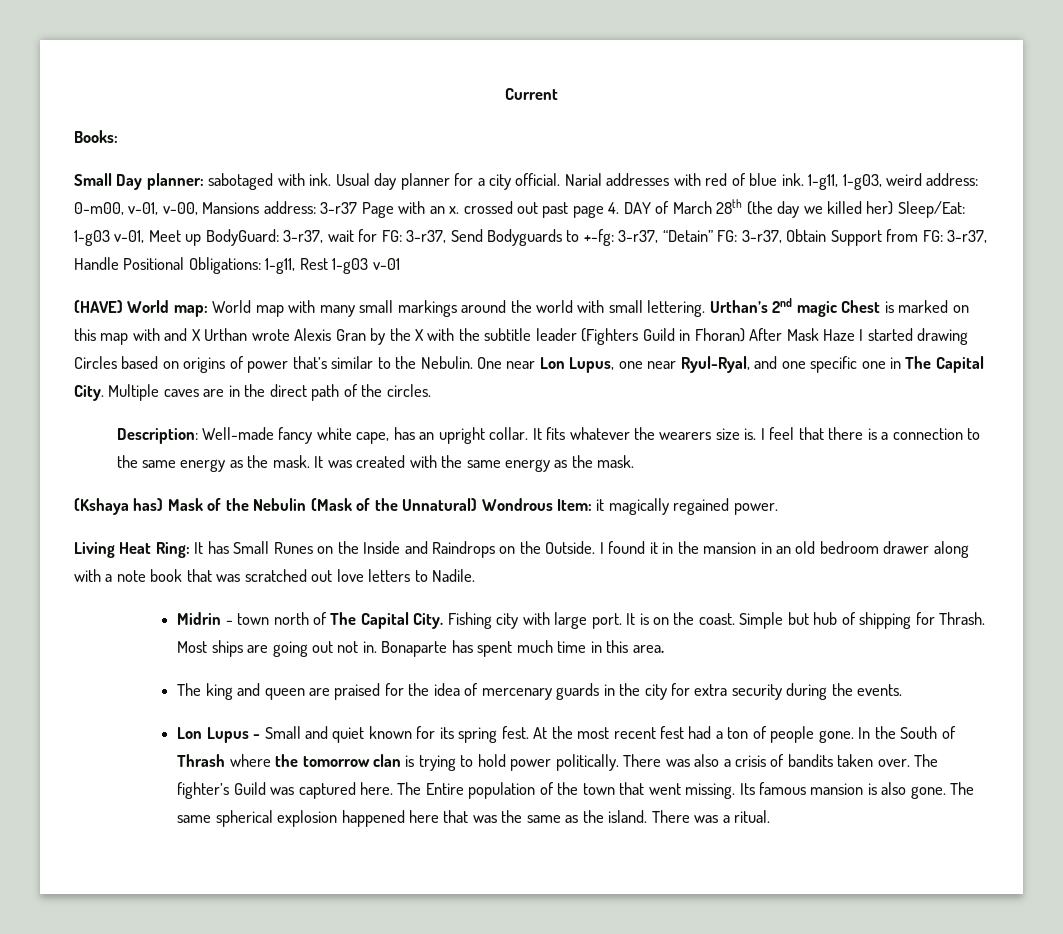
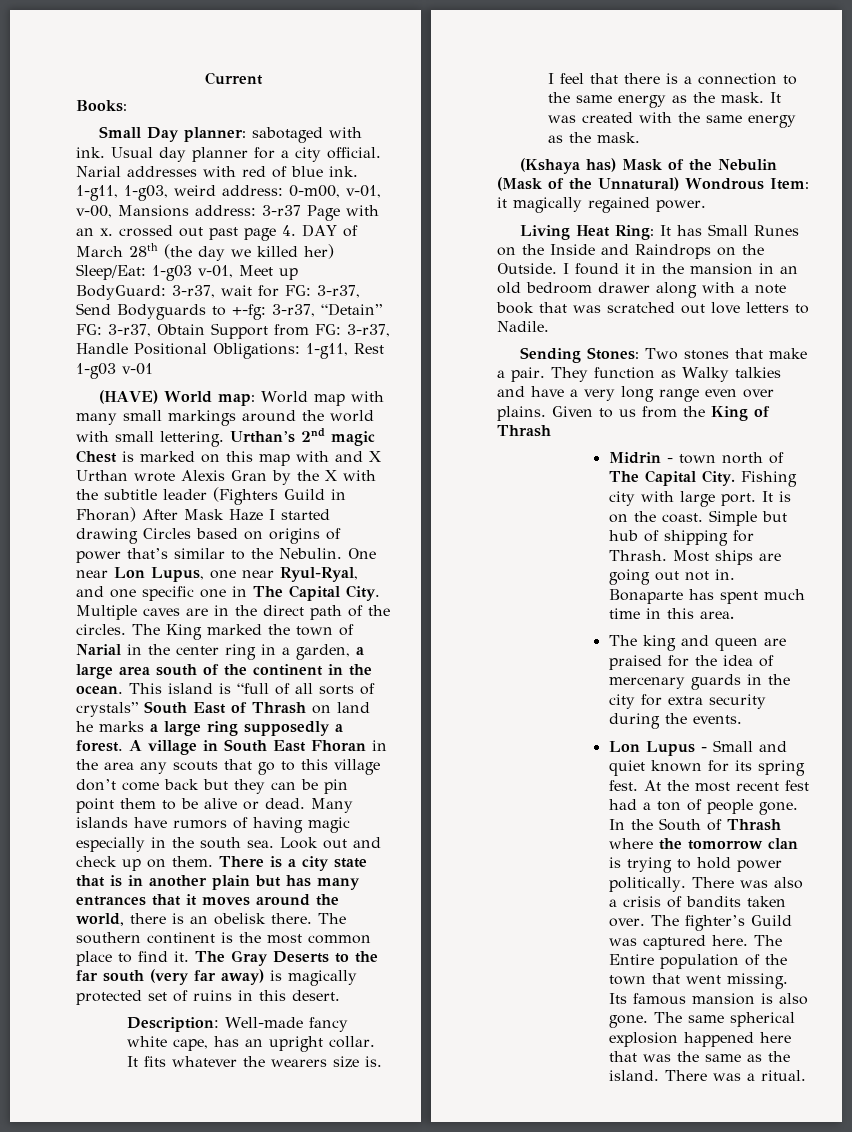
(431, 390) none -> [132,624,354,640] [76,644,364,660] [76,664,372,679] [76,683,375,695] [76,701,370,717] [76,721,343,736] [76,739,387,755] [76,759,380,775] [76,779,348,794] [76,798,353,813] [76,817,350,833] [76,837,381,852] [76,856,367,871] [76,875,360,890] [76,894,339,906] [76,913,346,926] [76,932,371,944] [76,950,378,966] [76,969,357,986] [76,990,340,1005] The King marked the town of Narial in the center ring in a garden, a large area south of the continent in the ocean. This island is “full of all sorts of crystals” South East of Thrash on land he marks a large ring supposedly a forest. A village in South East Fhoran in the area any scouts that go to this village don’t come back but they can be pin point them to be alive or dead. Many islands have rumors of having magic especially in the south sea. Look out and check up on them. There is a city state that is in another plain but has many entrances that it moves around the world, there is an obelisk there. The southern continent is the most common place to find it. The Gray Deserts to the far south (very far away) is magically protected set of ruins in this desert.
(476, 575) none -> [519,347,807,363] [497,367,781,382] [497,386,774,402] [497,406,770,421] [497,425,551,437] // Sending Stones: Two stones that make a pair. They function as Walky talkies and have a very long range even over plains. Given to us from the King of Thrash

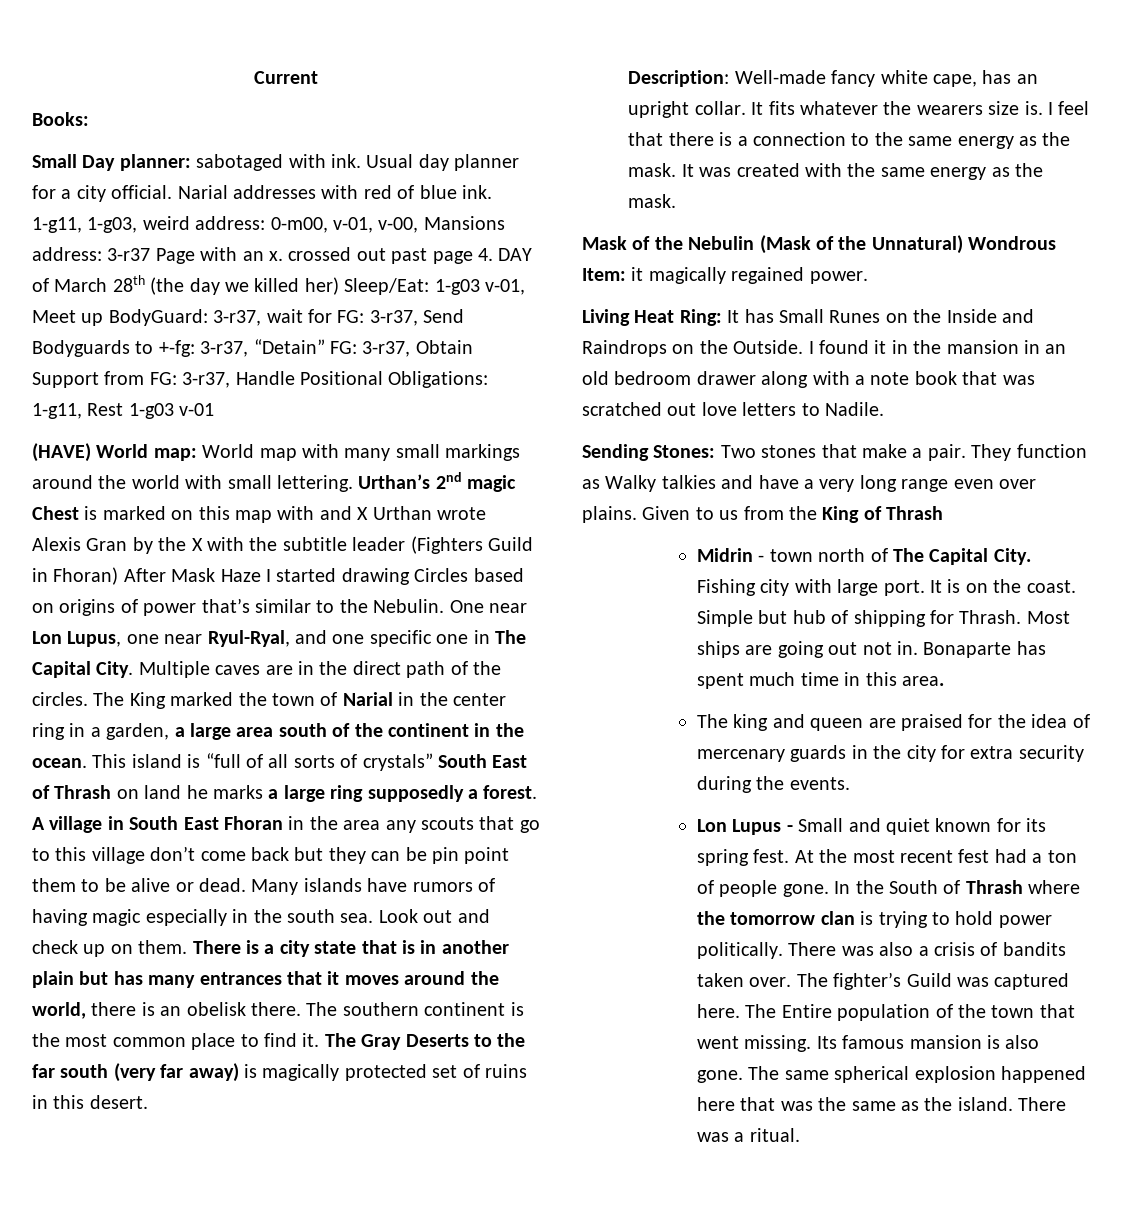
[519,158,616,174] (Kshaya has) -> (677, 201) none

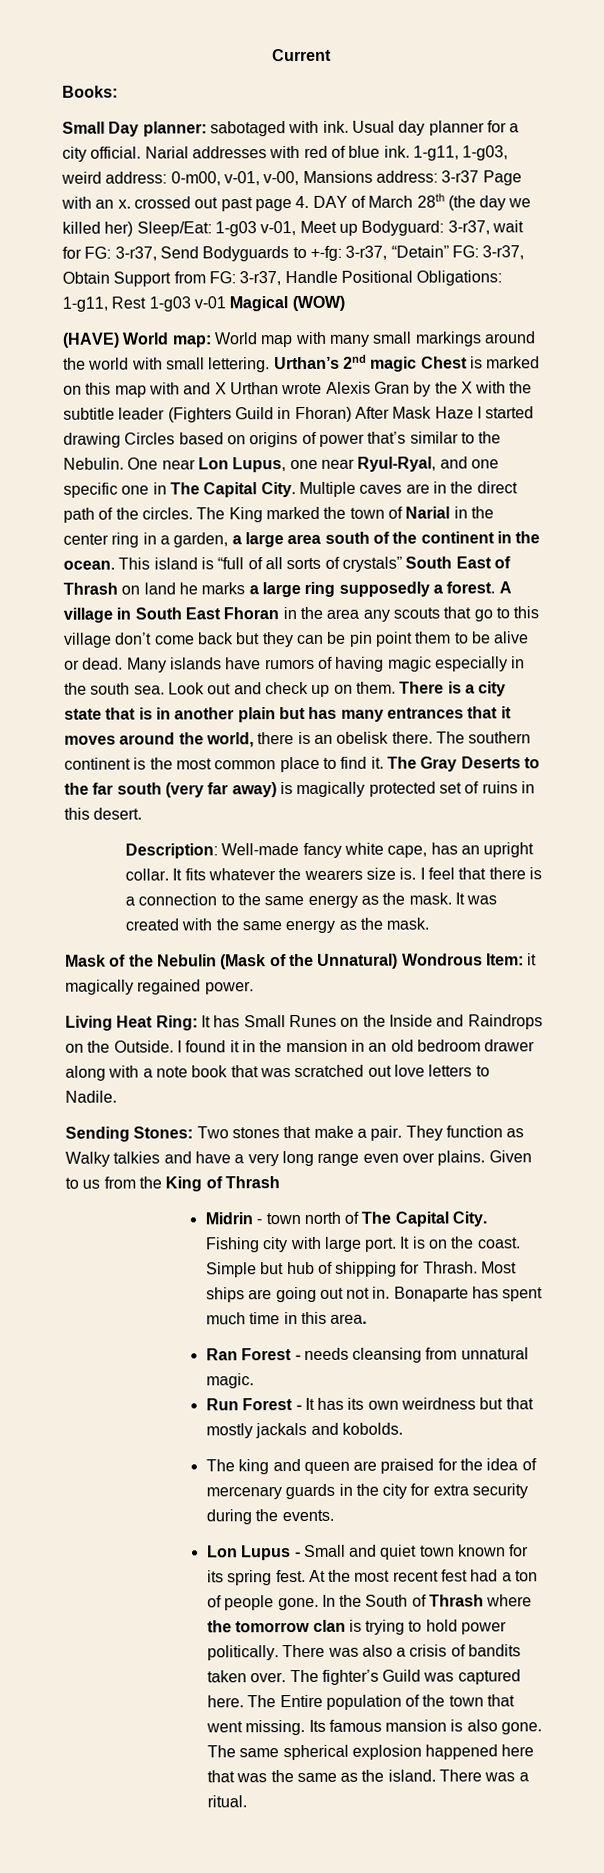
[108,309,208,326] BodyGuard: -> [361,220,445,236] Bodyguard:
(215, 409) none -> [229,295,345,312] Magical (WOW)
(944, 681) none -> [205,1347,529,1363] [205,1373,254,1389] [205,1397,534,1411] [205,1422,403,1439] // Ran Forest - needs cleansing from unnatural magic. // Run Forest - It has its own weirdness but that mostly jackals and kobolds.
(930, 826) none -> [419,1545,455,1557] town

